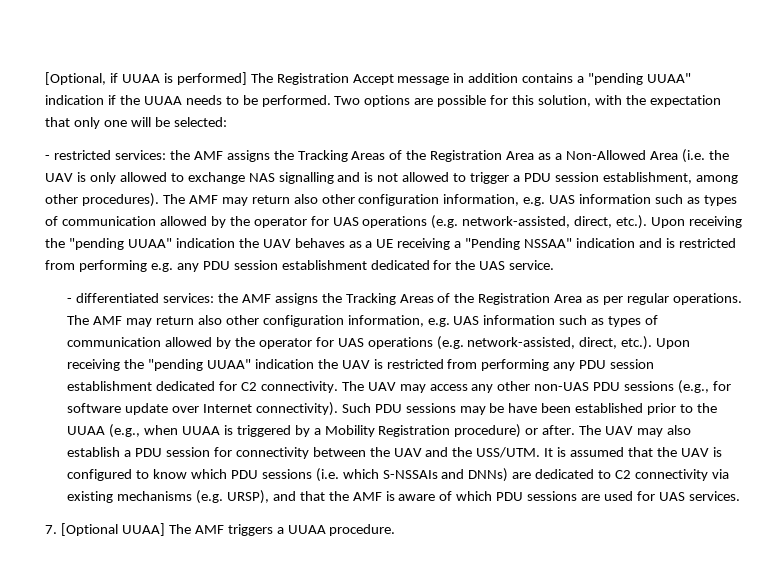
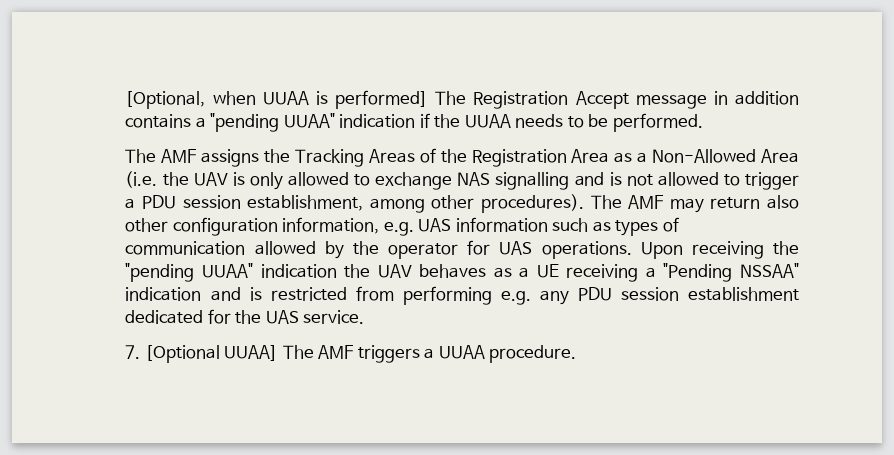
[110,73,119,83] if -> [212,91,256,105] when
[334,95,721,107] [45,117,227,129] [45,150,190,160] Two options are possible for this solution, with the expectation that only one will be selected: // - restricted services: the -> [125,149,157,163] // The
[362,215,648,229] operations (e.g. network-assisted, direct, etc.). -> [541,241,632,259] operations.
[67,293,742,305] [67,315,659,327] [67,336,691,350] [67,359,655,371] [67,380,731,394] [67,402,717,416] [67,424,691,438] [67,447,722,459] [67,468,729,482] [67,490,740,504] // - differentiated services: the AMF assigns the Tracking Areas of the Registration Area as per regular operations. The AMF may return also other configuration information, e.g. UAS information such as types of communication allowed by the operator for UAS operations (e.g. network-assisted, direct, etc.). Upon receiving the "pending UUAA" indication the UAV is restricted from performing any PDU session establishment dedicated for C2 connectivity. The UAV may access any other non-UAS PDU sessions (e.g., for software update over Internet connectivity). Such PDU sessions may be have been established prior to the UUAA (e.g., when UUAA is triggered by a Mobility Registration procedure) or after. The UAV may also establish a PDU session for connectivity between the UAV and the USS/UTM. It is assumed that the UAV is configured to know which PDU sessions (i.e. which S-NSSAIs and DNNs) are dedicated to C2 connectivity via existing mechanisms (e.g. URSP), and that the AMF is aware of which PDU sessions are used for UAS services. -> (365, 317) none

